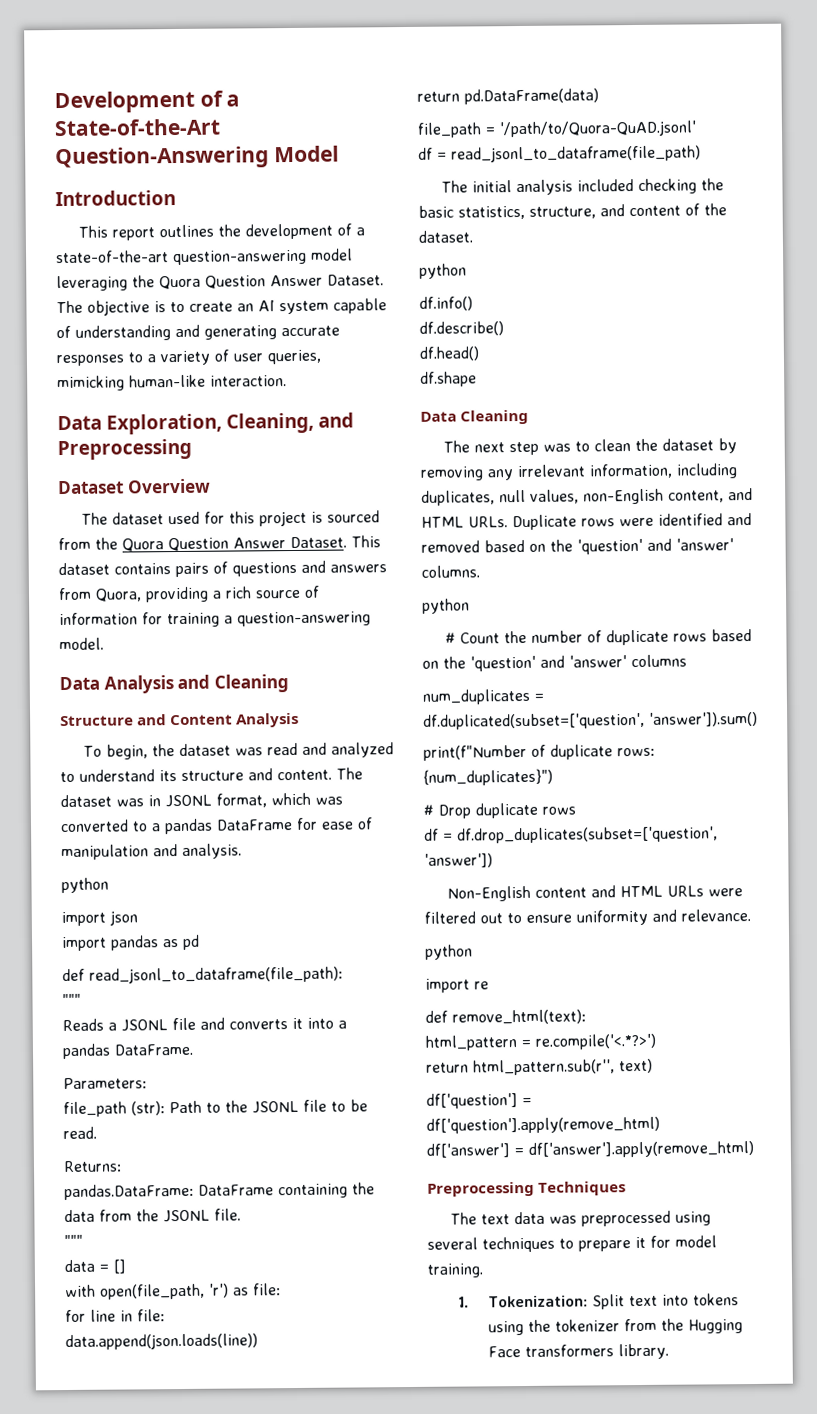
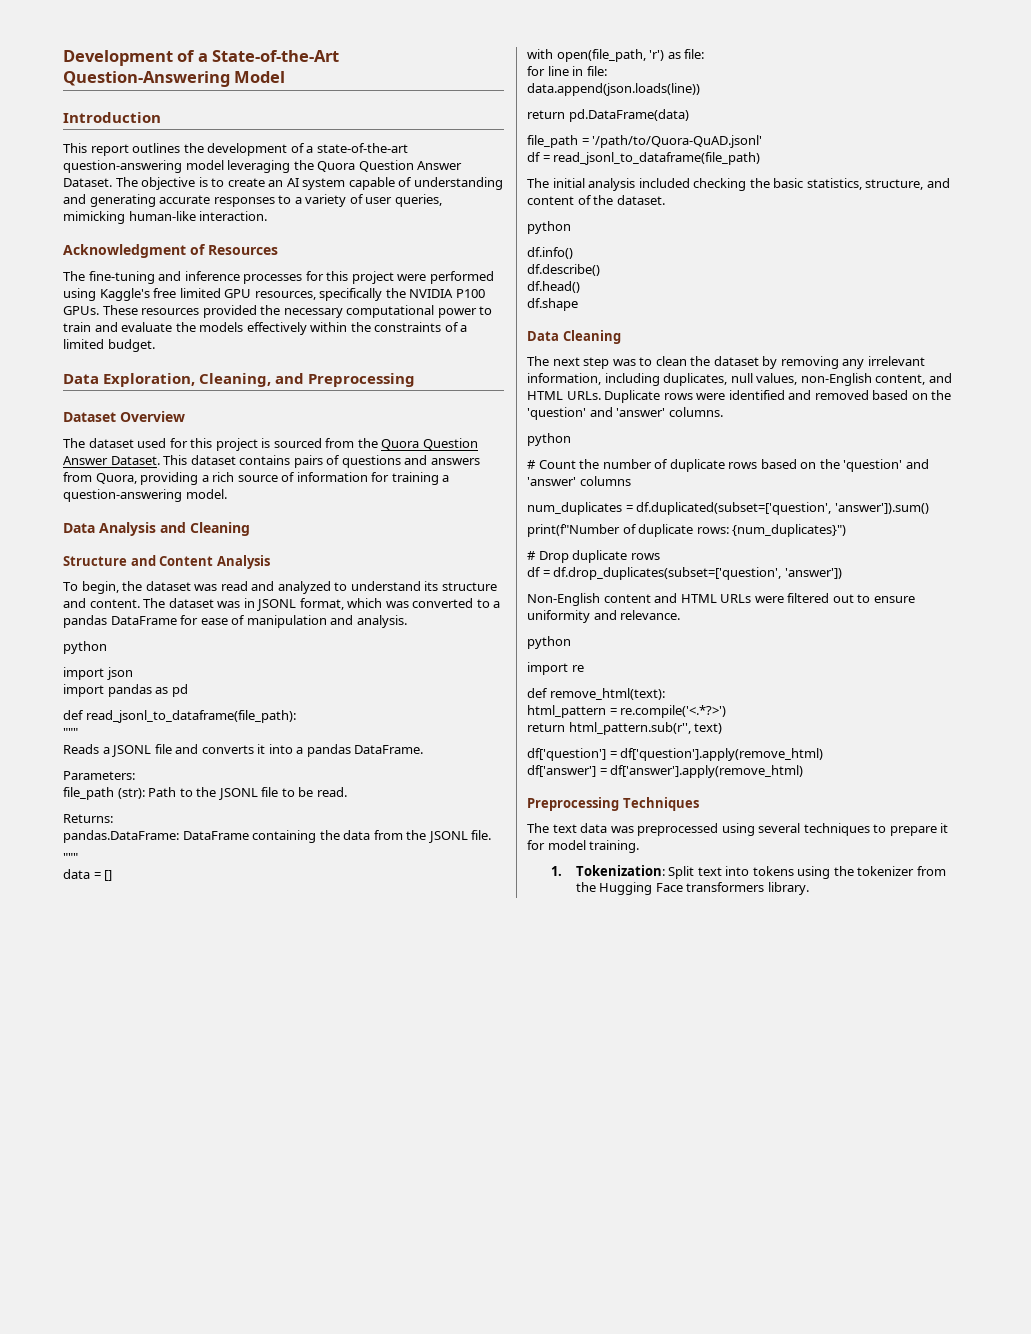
(287, 381) none -> [63,244,278,258] [63,271,494,284] [63,288,485,301] [63,305,493,318] [63,322,468,335] [63,339,155,352] // Acknowledgment of Resources // The fine-tuning and inference processes for this project were performed using Kaggle's free limited GPU resources, specifically the NVIDIA P100 GPUs. These resources provided the necessary computational power to train and evaluate the models effectively within the constraints of a limited budget.

